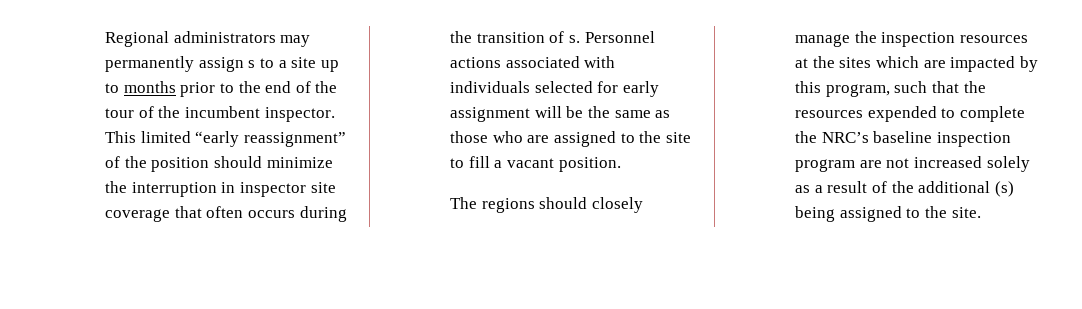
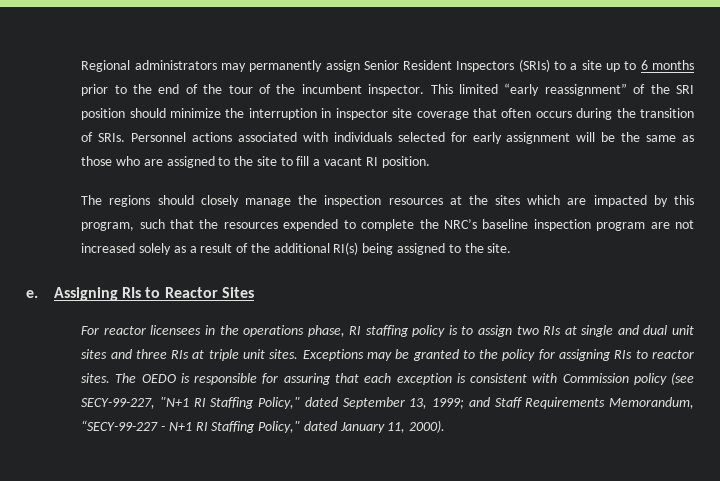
[248,60,256,68] s -> [363,59,550,72] Senior Resident Inspectors (SRIs)
(120, 88) none -> [640,60,648,70] 6
(147, 162) none -> [676,85,694,94] SRI
[568,35,580,43] s. -> [98,133,126,142] SRIs.
(554, 163) none -> [365,157,378,166] RI
[994,181,1014,197] (s) -> [333,242,359,255] RI(s)
(981, 212) none -> [26,287,254,301] [81,325,695,337] [81,349,695,361] [81,372,694,385] [81,397,695,409] [81,420,446,433] // e. Assigning RIs to Reactor Sites // For reactor licensees in the operations phase, RI staffing policy is to assign two RIs at single and dual unit sites and three RIs at triple unit sites. Exceptions may be granted to the policy for assigning RIs to reactor sites. The OEDO is responsible for assuring that each exception is consistent with Commission policy (see SECY-99-227, "N+1 RI Staffing Policy," dated September 13, 1999; and Staff Requirements Memorandum, “SECY-99-227 - N+1 RI Staffing Policy," dated January 11, 2000).

